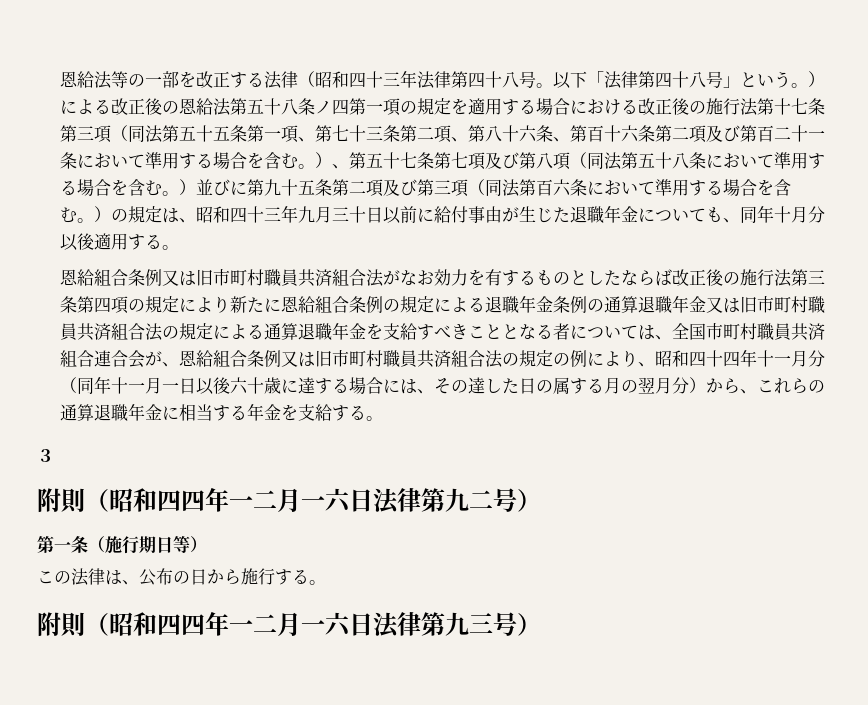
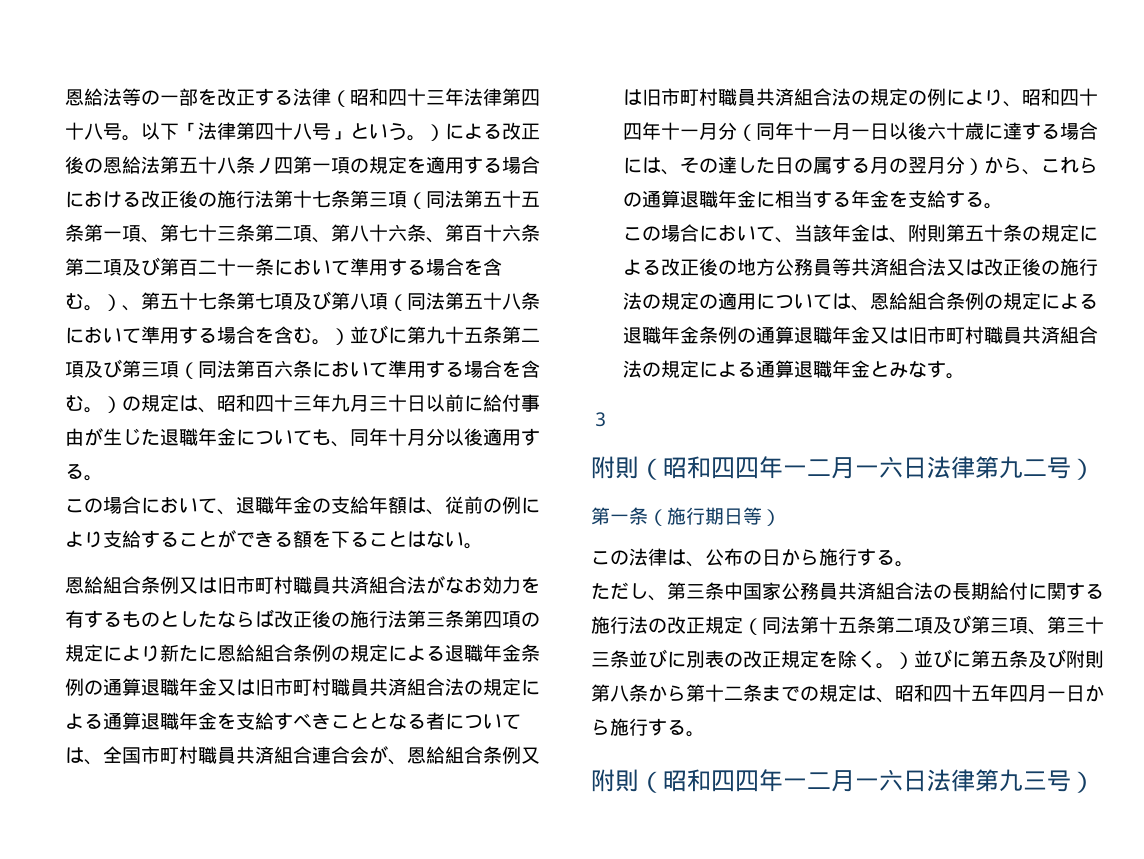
(180, 247) none -> [65,496,541,515] [65,530,484,549] // この場合において、退職年金の支給年額は、従前の例により支給することができる額を下ることはない。
(384, 418) none -> [623,224,1099,243] [623,258,1099,276] [623,292,1099,311] [623,326,1099,344] [623,360,966,379] // この場合において、当該年金は、附則第五十条の規定による改正後の地方公務員等共済組合法又は改正後の施行法の規定の適用については、恩給組合条例の規定による退職年金条例の通算退職年金又は旧市町村職員共済組合法の規定による通算退職年金とみなす。
(326, 582) none -> [591,582,1104,601] [591,615,1104,635] [591,649,1104,669] [591,684,1104,703] [591,718,705,737] // ただし、第三条中国家公務員共済組合法の長期給付に関する施行法の改正規定（同法第十五条第二項及び第三項、第三十三条並びに別表の改正規定を除く。）並びに第五条及び附則第八条から第十二条までの規定は、昭和四十五年四月一日から施行する。

